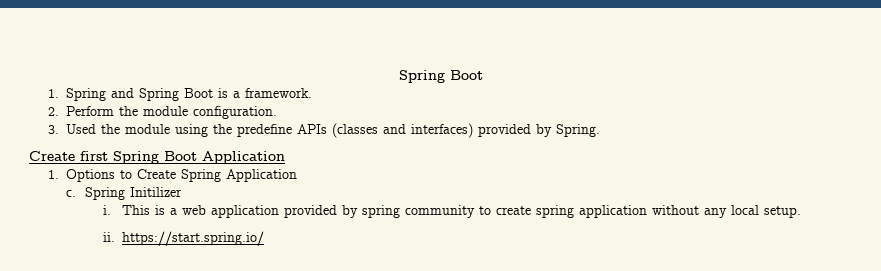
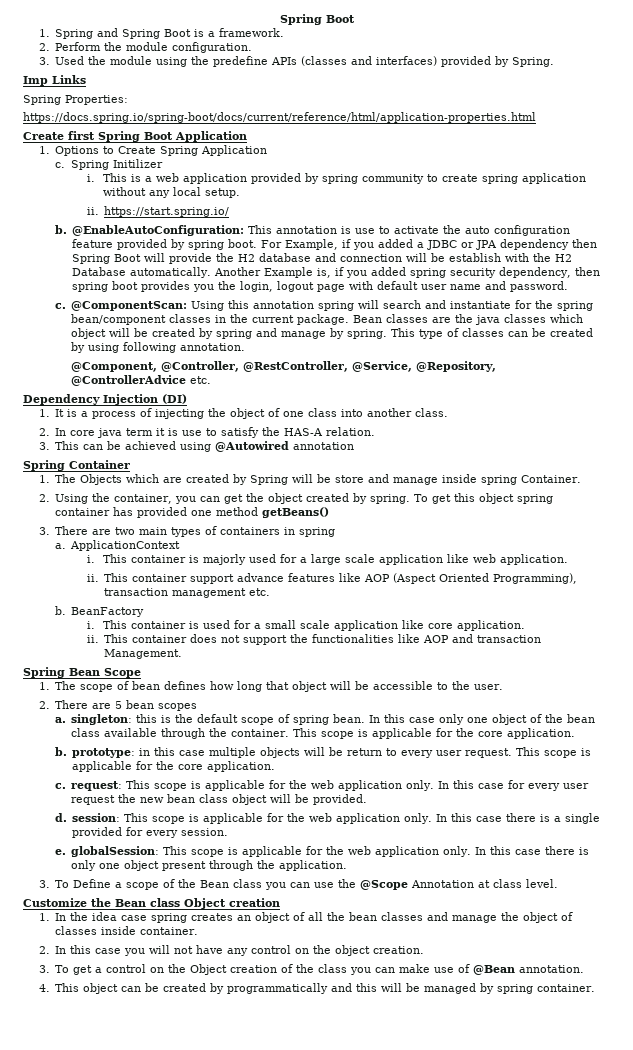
(601, 130) none -> [23,75,86,86] [23,95,128,105] [23,112,536,123] // Imp Links // Spring Properties: // https://docs.spring.io/spring-boot/docs/current/reference/html/application-properties.html
(265, 238) none -> [54,225,571,236] [72,239,598,250] [72,253,573,264] [72,267,601,278] [72,281,569,292] [54,300,594,311] [71,314,584,325] [71,328,594,339] [71,342,246,353] [70,361,496,372] [70,375,211,386] [23,394,187,405] [38,408,449,419] [38,427,376,438] [38,441,355,452] [23,460,130,471] [38,474,582,485] [38,493,554,504] [55,507,330,518] [38,526,336,537] [54,540,181,551] [86,554,568,565] [86,573,578,584] [104,588,271,598] [54,606,145,617] [86,620,525,631] [86,634,542,645] [104,649,183,659] [23,667,141,678] [38,681,504,692] [38,700,198,711] [54,714,596,725] [71,728,576,739] [54,747,592,758] [72,761,276,772] [54,780,590,791] [71,794,368,805] [54,813,601,824] [72,827,229,838] [54,846,590,857] [71,860,348,871] [38,879,559,890] [23,898,280,909] [38,912,574,923] [55,926,199,935] [38,945,425,956] [38,964,585,975] [38,983,596,994] // b. @EnableAutoConfiguration: This annotation is use to activate the auto configuration feature provided by spring boot. For Example, if you added a JDBC or JPA dependency then Spring Boot will provide the H2 database and connection will be establish with the H2 Database automatically. Another Example is, if you added spring security dependency, then spring boot provides you the login, logout page with default user name and password. // c. @ComponentScan: Using this annotation spring will search and instantiate for the spring bean/component classes in the current package. Bean classes are the java classes which object will be created by spring and manage by spring. This type of classes can be created by using following annotation. // @Component, @Controller, @RestController, @Service, @Repository, @ControllerAdvice etc. // Dependency Injection (DI) // 1. It is a process of injecting the object of one class into another class. // 2. In core java term it is use to satisfy the HAS-A relation. // 3. This can be achieved using @Autowired annotation // Spring Container // 1. The Objects which are created by Spring will be store and manage inside spring Container. // 2. Using the container, you can get the object created by spring. To get this object spring container has provided one method getBeans() // 3. There are two main types of containers in spring // a. ApplicationContext // i. This container is majorly used for a large scale application like web application. // ii. This container support advance features like AOP (Aspect Oriented Programming), transaction management etc. // b. BeanFactory // i. This container is used for a small scale application like core application. // ii. This container does not support the functionalities like AOP and transaction Management. // Spring Bean Scope // 1. The scope of bean defines how long that object will be accessible to the user. // 2. There are 5 bean scopes // a. singleton: this is the default scope of spring bean. In this case only one object of the bean class available through the container. This scope is applicable for the core application. // b. prototype: in this case multiple objects will be return to every user request. This scope is applicable for the core application. // c. request: This scope is applicable for the web application only. In this case for every user request the new bean class object will be provided. // d. session: This scope is applicable for the web application only. In this case there is a single provided for every session. // e. globalSession: This scope is applicable for the web application only. In this case there is only one object present through the application. // 3. To Define a scope of the Bean class you can use the @Scope Annotation at class level. // Customize the Bean class Object creation // 1. In the idea case spring creates an object of all the bean classes and manage the object of classes inside container. // 2. In this case you will not have any control on the object creation. // 3. To get a control on the Object creation of the class you can make use of @Bean annotation. // 4. This object can be created by programmatically and this will be managed by spring container.

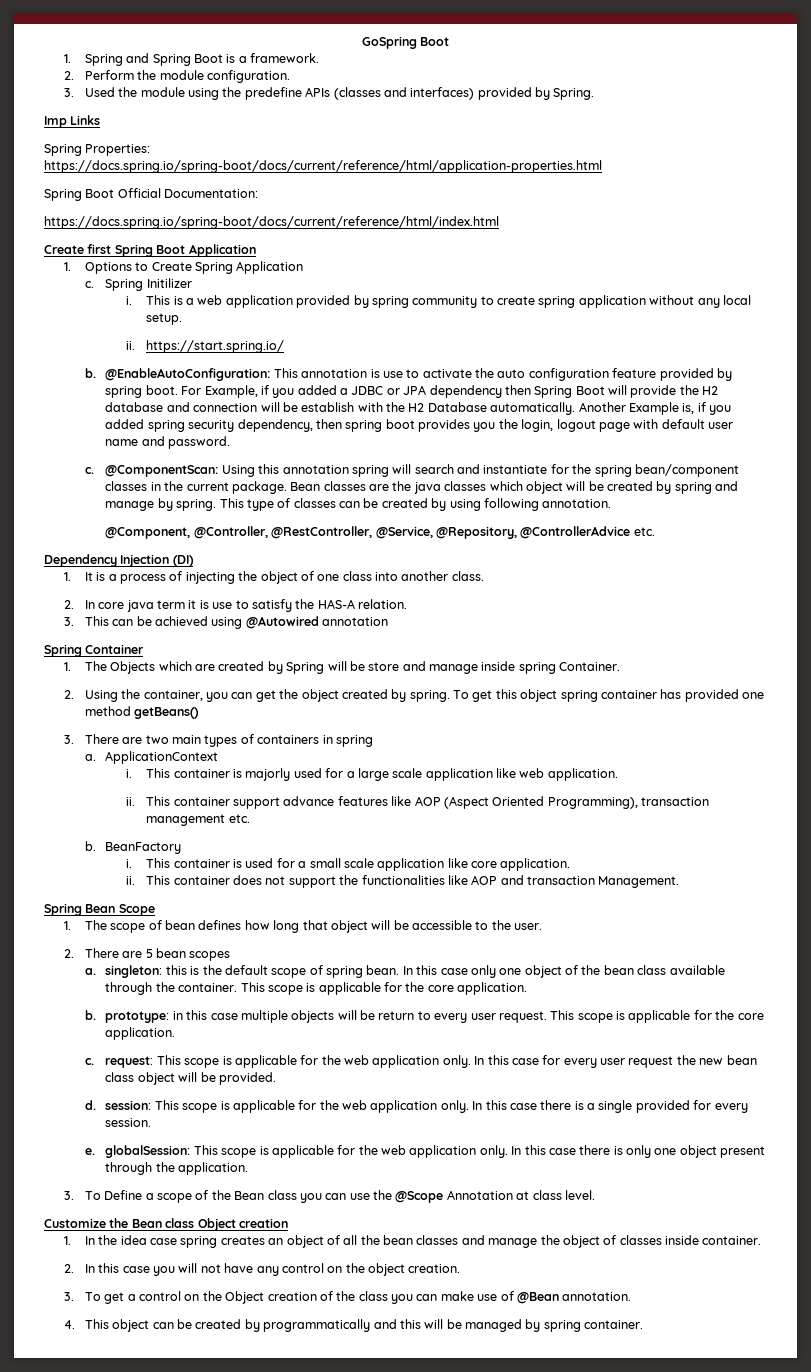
[279,14,322,25] Spring -> [361,36,417,49] GoSpring
(536, 117) none -> [44,188,259,201] [44,216,499,229] // Spring Boot Official Documentation: // https://docs.spring.io/spring-boot/docs/current/reference/html/index.html

